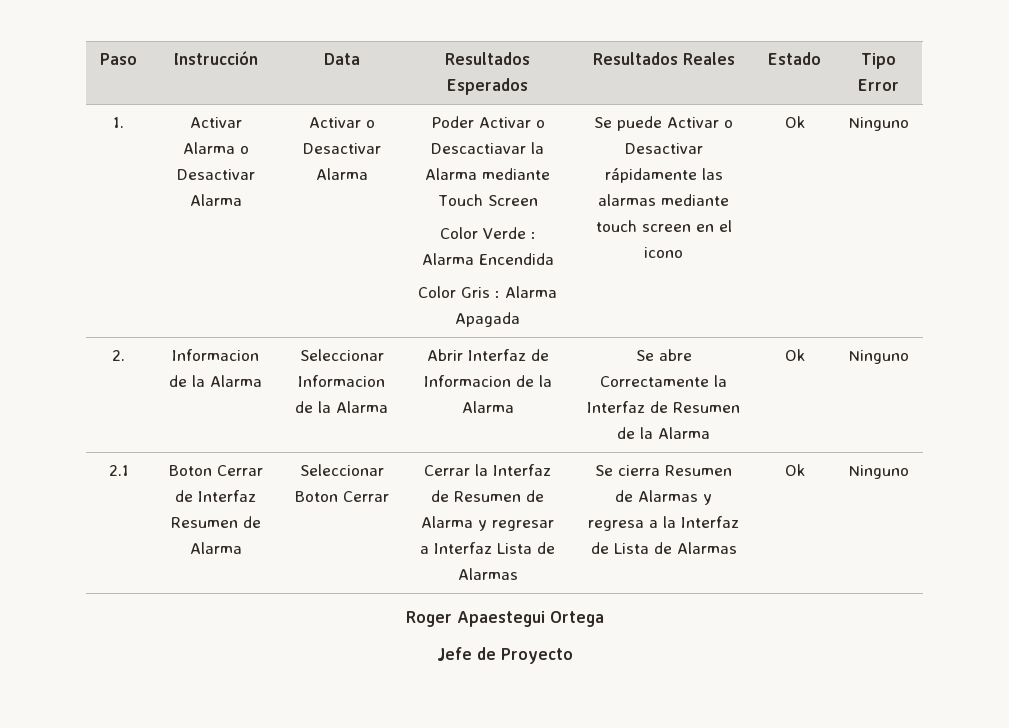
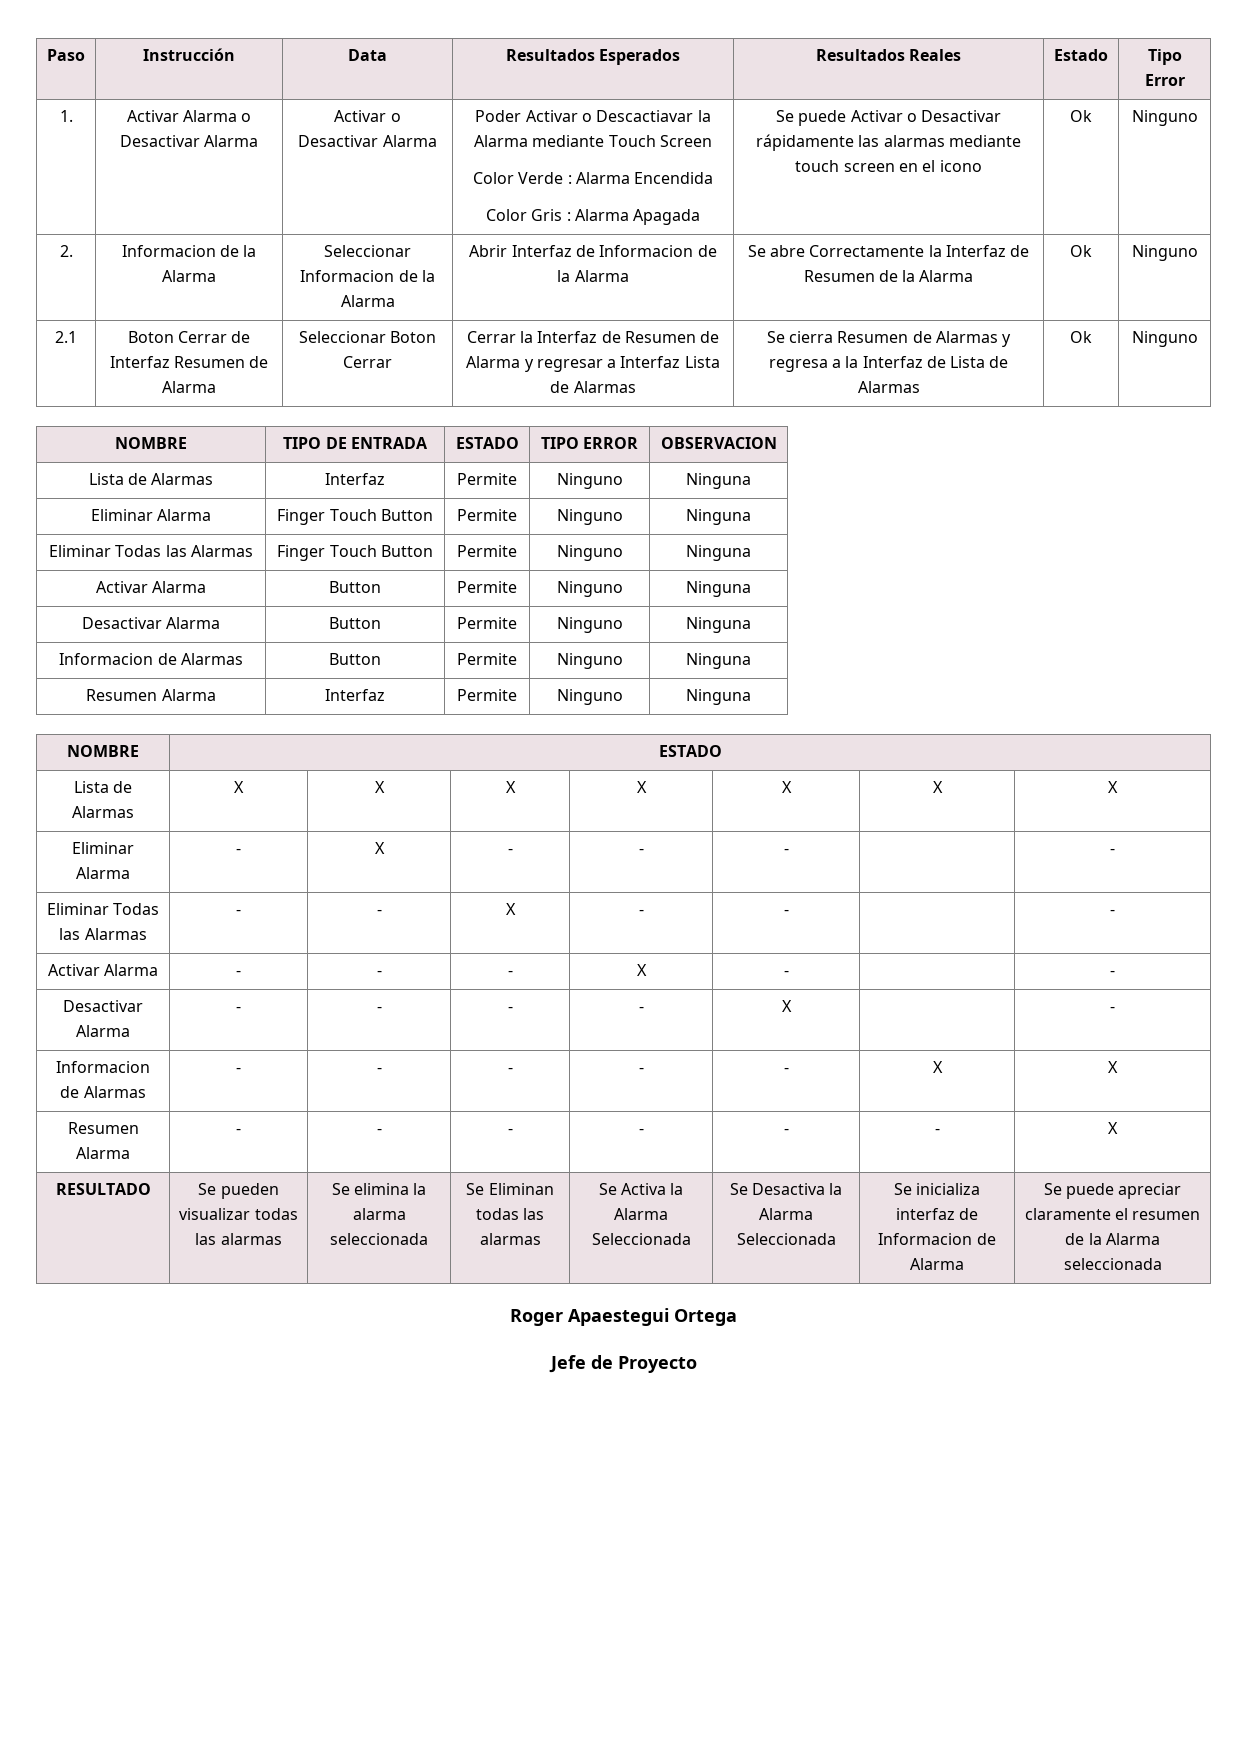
(909, 472) none -> [115,437,187,449] [283,437,428,449] [455,437,519,449] [540,437,639,449] [660,437,777,449] [88,473,214,485] [325,473,385,485] [457,473,517,485] [556,473,623,489] [686,473,751,489] [90,509,212,521] [277,509,433,525] [457,509,517,521] [556,509,623,525] [686,509,751,525] [49,545,253,557] [277,545,433,561] [457,545,517,557] [556,545,623,561] [686,545,751,561] [95,581,207,593] [329,581,381,593] [457,581,517,593] [556,581,623,597] [686,581,751,597] [81,617,221,629] [329,617,381,629] [457,617,517,629] [556,617,623,633] [686,617,751,633] [59,653,243,665] [329,653,381,665] [457,653,517,665] [556,653,623,669] [686,653,751,669] [86,689,216,701] [325,689,385,701] [457,689,517,701] [556,689,623,705] [686,689,751,705] [67,745,139,757] [658,745,722,757] [73,781,133,793] [72,806,134,818] [234,781,244,793] [374,781,385,793] [505,781,516,793] [636,781,647,793] [781,781,792,793] [932,781,943,793] [1108,781,1118,793] [72,842,134,854] [76,867,130,879] [236,848,241,854] [374,842,385,854] [507,848,513,854] [638,848,644,854] [783,848,789,854] [1110,848,1115,854] [46,903,160,915] [59,928,147,940] [236,909,241,915] [376,909,382,915] [505,903,516,915] [638,909,644,915] [783,909,789,915] [1110,909,1115,915] [47,964,159,976] [236,970,241,976] [376,970,382,976] [507,970,513,976] [636,964,647,976] [783,970,789,976] [1110,970,1115,976] [63,1000,143,1012] [76,1025,130,1037] [236,1006,241,1012] [376,1006,382,1012] [507,1006,513,1012] [638,1006,644,1012] [781,1000,792,1012] [1110,1006,1115,1012] [56,1061,150,1073] [60,1086,146,1098] [236,1067,241,1073] [376,1067,382,1073] [507,1067,513,1073] [638,1067,644,1073] [783,1067,789,1073] [932,1061,943,1073] [1108,1061,1118,1073] [67,1122,139,1134] [76,1147,130,1159] [236,1128,241,1134] [376,1128,382,1134] [507,1128,513,1134] [638,1128,644,1134] [783,1128,789,1134] [934,1128,940,1134] [1108,1122,1118,1134] [55,1183,151,1195] [198,1183,279,1199] [179,1208,298,1220] [195,1233,282,1245] [331,1183,427,1195] [352,1208,406,1220] [330,1233,428,1245] [466,1183,554,1195] [475,1208,545,1220] [479,1233,541,1245] [598,1183,684,1195] [614,1208,668,1220] [591,1233,691,1245] [729,1183,843,1195] [759,1208,813,1220] [736,1233,836,1245] [893,1183,981,1195] [895,1208,979,1220] [878,1233,996,1245] [910,1258,965,1270] [1043,1183,1182,1199] [1024,1208,1201,1220] [1065,1233,1160,1245] [1063,1258,1162,1270] // NOMBRE | TIPO DE ENTRADA | ESTADO | TIPO ERROR | OBSERVACION // Lista de Alarmas | Interfaz | Permite | Ninguno | Ninguna // Eliminar Alarma | Finger Touch Button | Permite | Ninguno | Ninguna // Eliminar Todas las Alarmas | Finger Touch Button | Permite | Ninguno | Ninguna // Activar Alarma | Button | Permite | Ninguno | Ninguna // Desactivar Alarma | Button | Permite | Ninguno | Ninguna // Informacion de Alarmas | Button | Permite | Ninguno | Ninguna // Resumen Alarma | Interfaz | Permite | Ninguno | Ninguna // NOMBRE | ESTADO // Lista de Alarmas | X | X | X | X | X | X | X // Eliminar Alarma | - | X | - | - | - | | - // Eliminar Todas las Alarmas | - | - | X | - | - | | - // Activar Alarma | - | - | - | X | - | | - // Desactivar Alarma | - | - | - | - | X | | - // Informacion de Alarmas | - | - | - | - | - | X | X // Resumen Alarma | - | - | - | - | - | - | X // RESULTADO | Se pueden visualizar todas las alarmas | Se elimina la alarma seleccionada | Se Eliminan todas las alarmas | Se Activa la Alarma Seleccionada | Se Desactiva la Alarma Seleccionada | Se inicializa interfaz de Informacion de Alarma | Se puede apreciar claramente el resumen de la Alarma seleccionada

